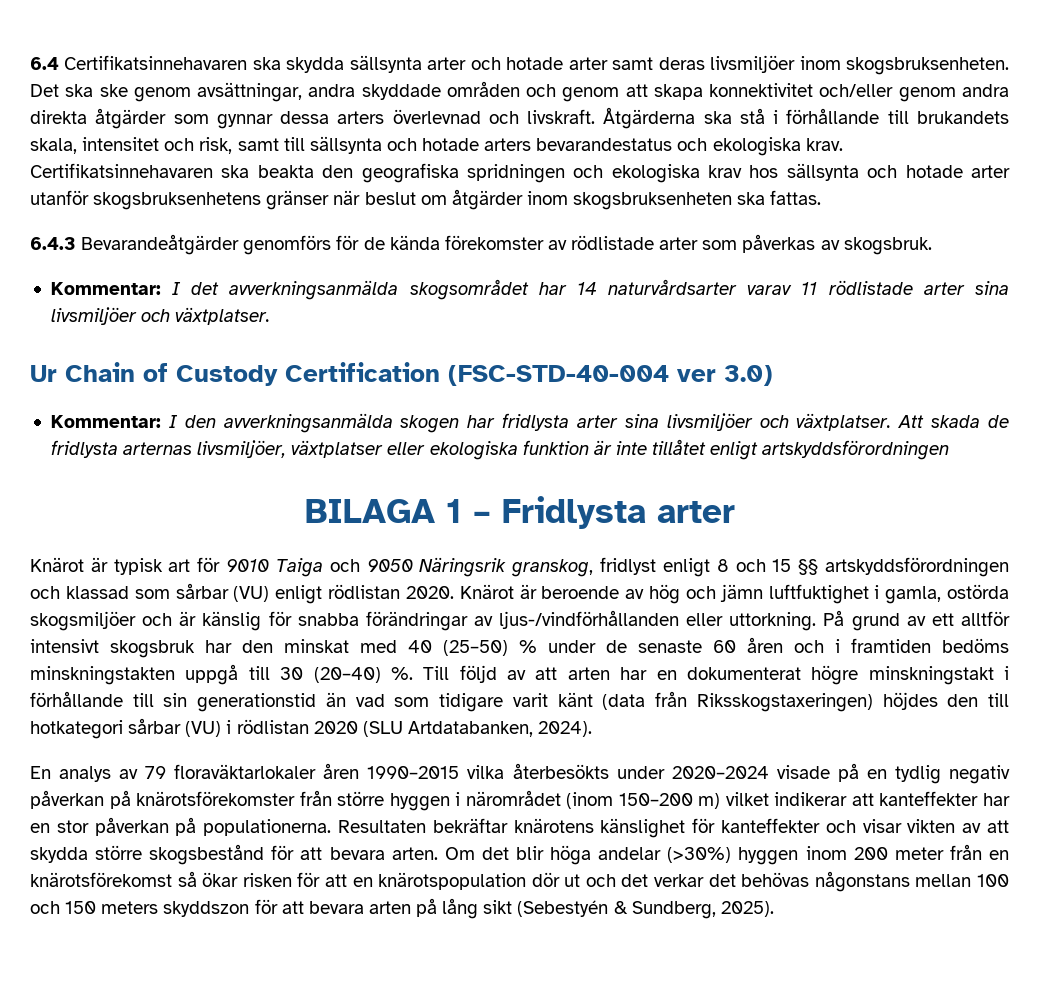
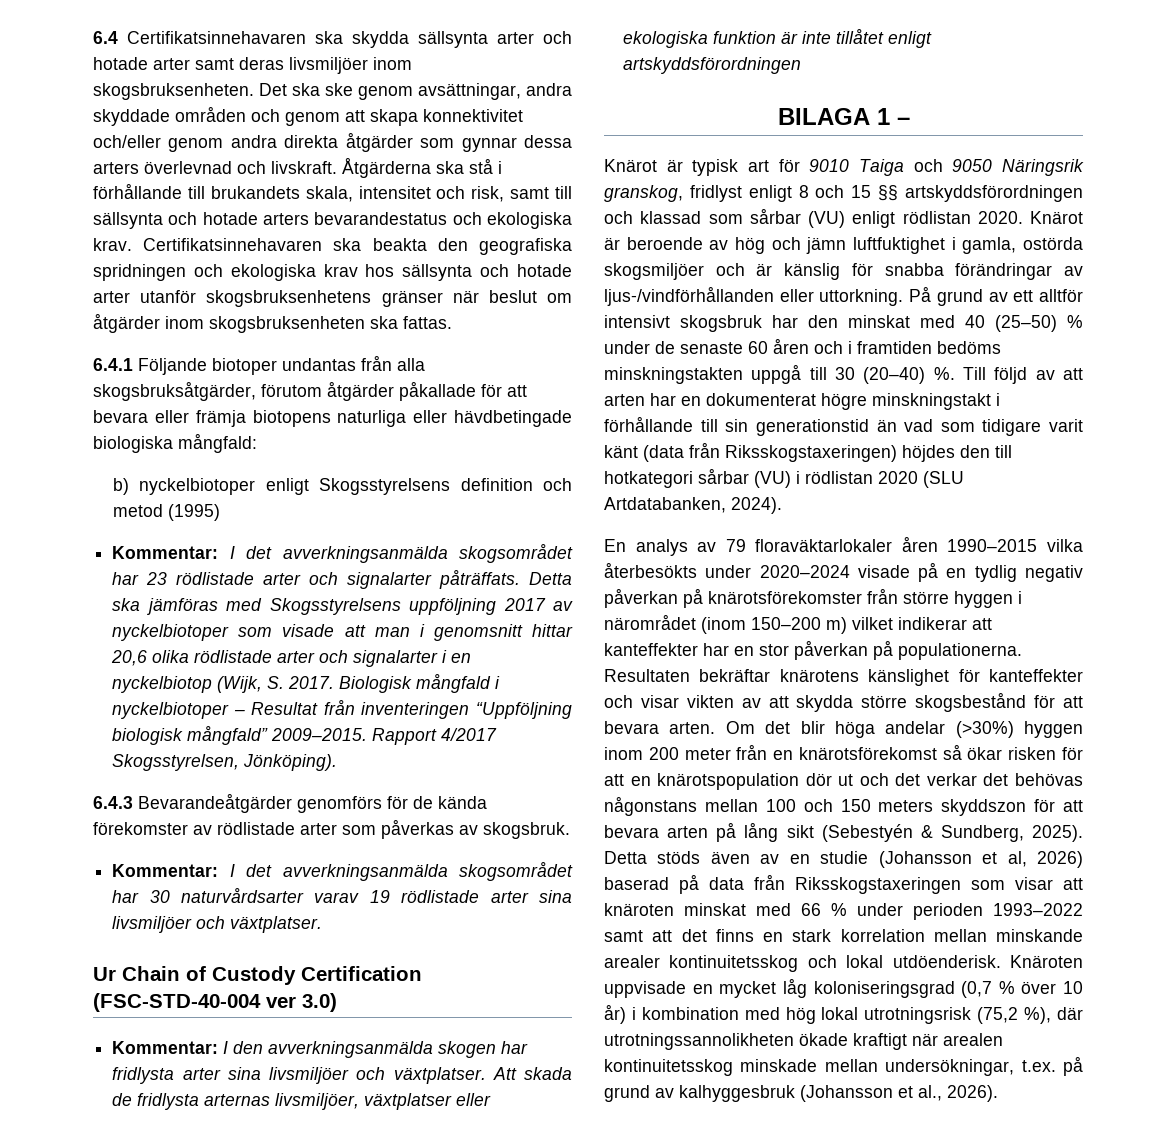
(822, 197) none -> [93,355,425,375] [93,381,527,401] [93,410,572,427] [93,433,257,453] [112,478,572,495] [112,504,220,521] [112,544,573,563] [112,570,572,589] [112,598,573,615] [112,624,573,641] [111,650,472,667] [112,674,501,693] [112,700,572,719] [112,726,498,745] [112,754,338,771] // 6.4.1 Följande biotoper undantas från alla skogsbruksåtgärder, förutom åtgärder påkallade för att bevara eller främja biotopens naturliga eller hävdbetingade biologiska mångfald: // b) nyckelbiotoper enligt Skogsstyrelsens definition och metod (1995) // Kommentar: I det avverkningsanmälda skogsområdet har 23 rödlistade arter och signalarter påträffats. Detta ska jämföras med Skogsstyrelsens uppföljning 2017 av nyckelbiotoper som visade att man i genomsnitt hittar 20,6 olika rödlistade arter och signalarter i en nyckelbiotop (Wijk, S. 2017. Biologisk mångfald i nyckelbiotoper – Resultat från inventeringen “Uppföljning biologisk mångfald” 2009–2015. Rapport 4/2017 Skogsstyrelsen, Jönköping).
[576,282,597,295] 14 -> [149,890,170,903] 30
[801,282,818,295] 11 -> [369,890,390,903] 19
[501,496,735,529] Fridlysta arter -> (910, 121) none
(774, 909) none -> [604,851,1083,868] [604,874,1083,894] [604,903,1083,920] [604,929,1083,942] [604,955,1083,972] [604,978,1083,998] [604,1004,1083,1024] [604,1033,1003,1050] [604,1056,1083,1076] [604,1085,998,1102] Detta stöds även av en studie (Johansson et al, 2026) baserad på data från Riksskogstaxeringen som visar att knäroten minskat med 66 % under perioden 1993–2022 samt att det finns en stark korrelation mellan minskande arealer kontinuitetsskog och lokal utdöenderisk. Knäroten uppvisade en mycket låg koloniseringsgrad (0,7 % över 10 år) i kombination med hög lokal utrotningsrisk (75,2 %), där utrotningssannolikheten ökade kraftigt när arealen kontinuitetsskog minskade mellan undersökningar, t.ex. på grund av kalhyggesbruk (Johansson et al., 2026).

